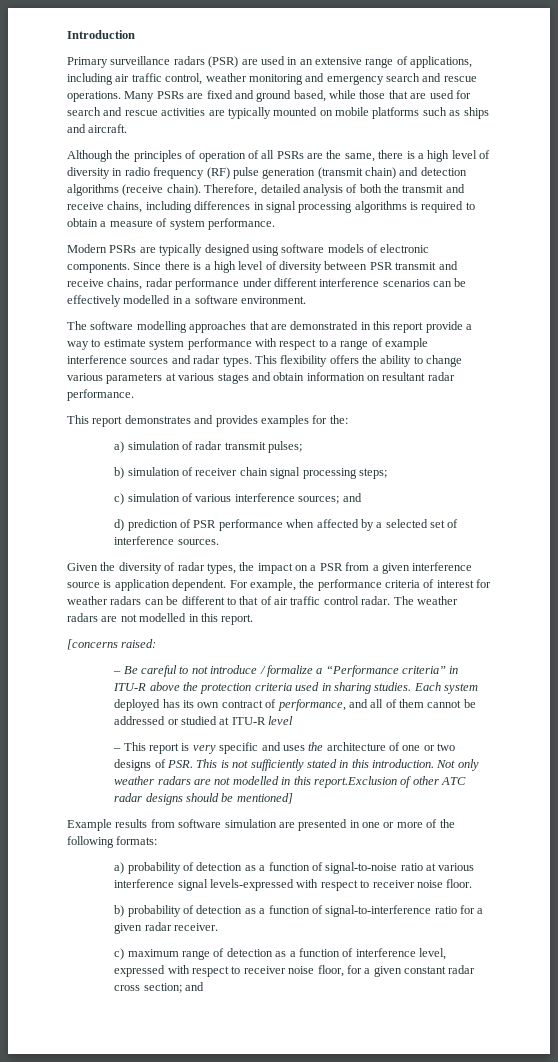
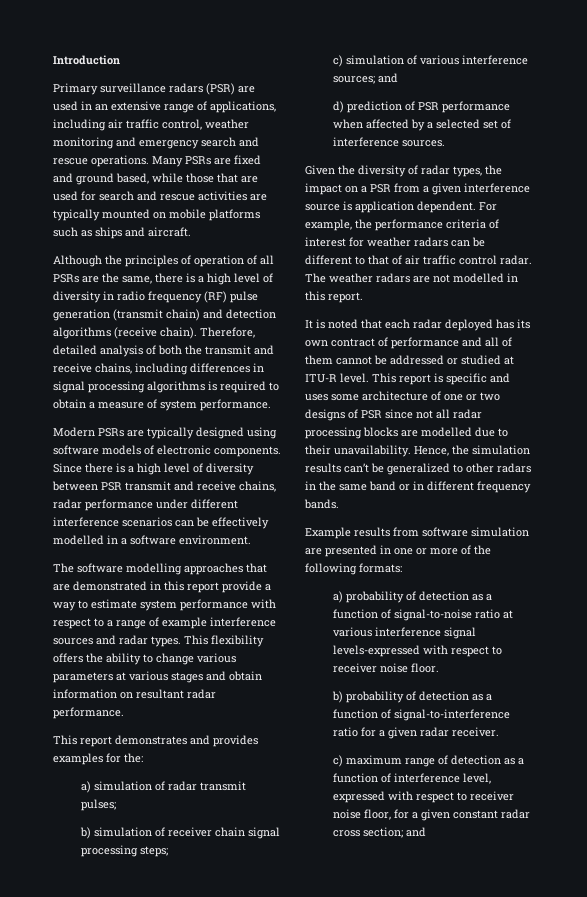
[67,639,157,650] [113,665,459,677] [113,682,479,694] [concerns raised: // – Be careful to not introduce / formalize a “Performance criteria” in ITU-R above the protection criteria used in sharing studies. Each system -> [305,319,442,329] It is noted that each radar
[277,699,346,711] performance, -> [391,337,459,349] performance
[268,716,294,725] [113,748,122,751] level // – -> [340,373,369,383] level.
[192,745,216,754] very -> (443, 378) none
[308,742,324,751] the -> [331,394,359,401] some
[167,759,479,771] [114,776,467,788] [114,793,293,805] PSR. This is not sufficiently stated in this introduction. Not only weather radars are not modelled in this report.Exclusion of other ATC radar designs should be mentioned] -> [361,409,482,419] [305,427,508,439] [305,445,530,457] [305,463,531,475] [305,481,531,493] [304,499,339,509] PSR since not all radar processing blocks are modelled due to their unavailability. Hence, the simulation results can’t be generalized to other radars in the same band or in different frequency bands.

